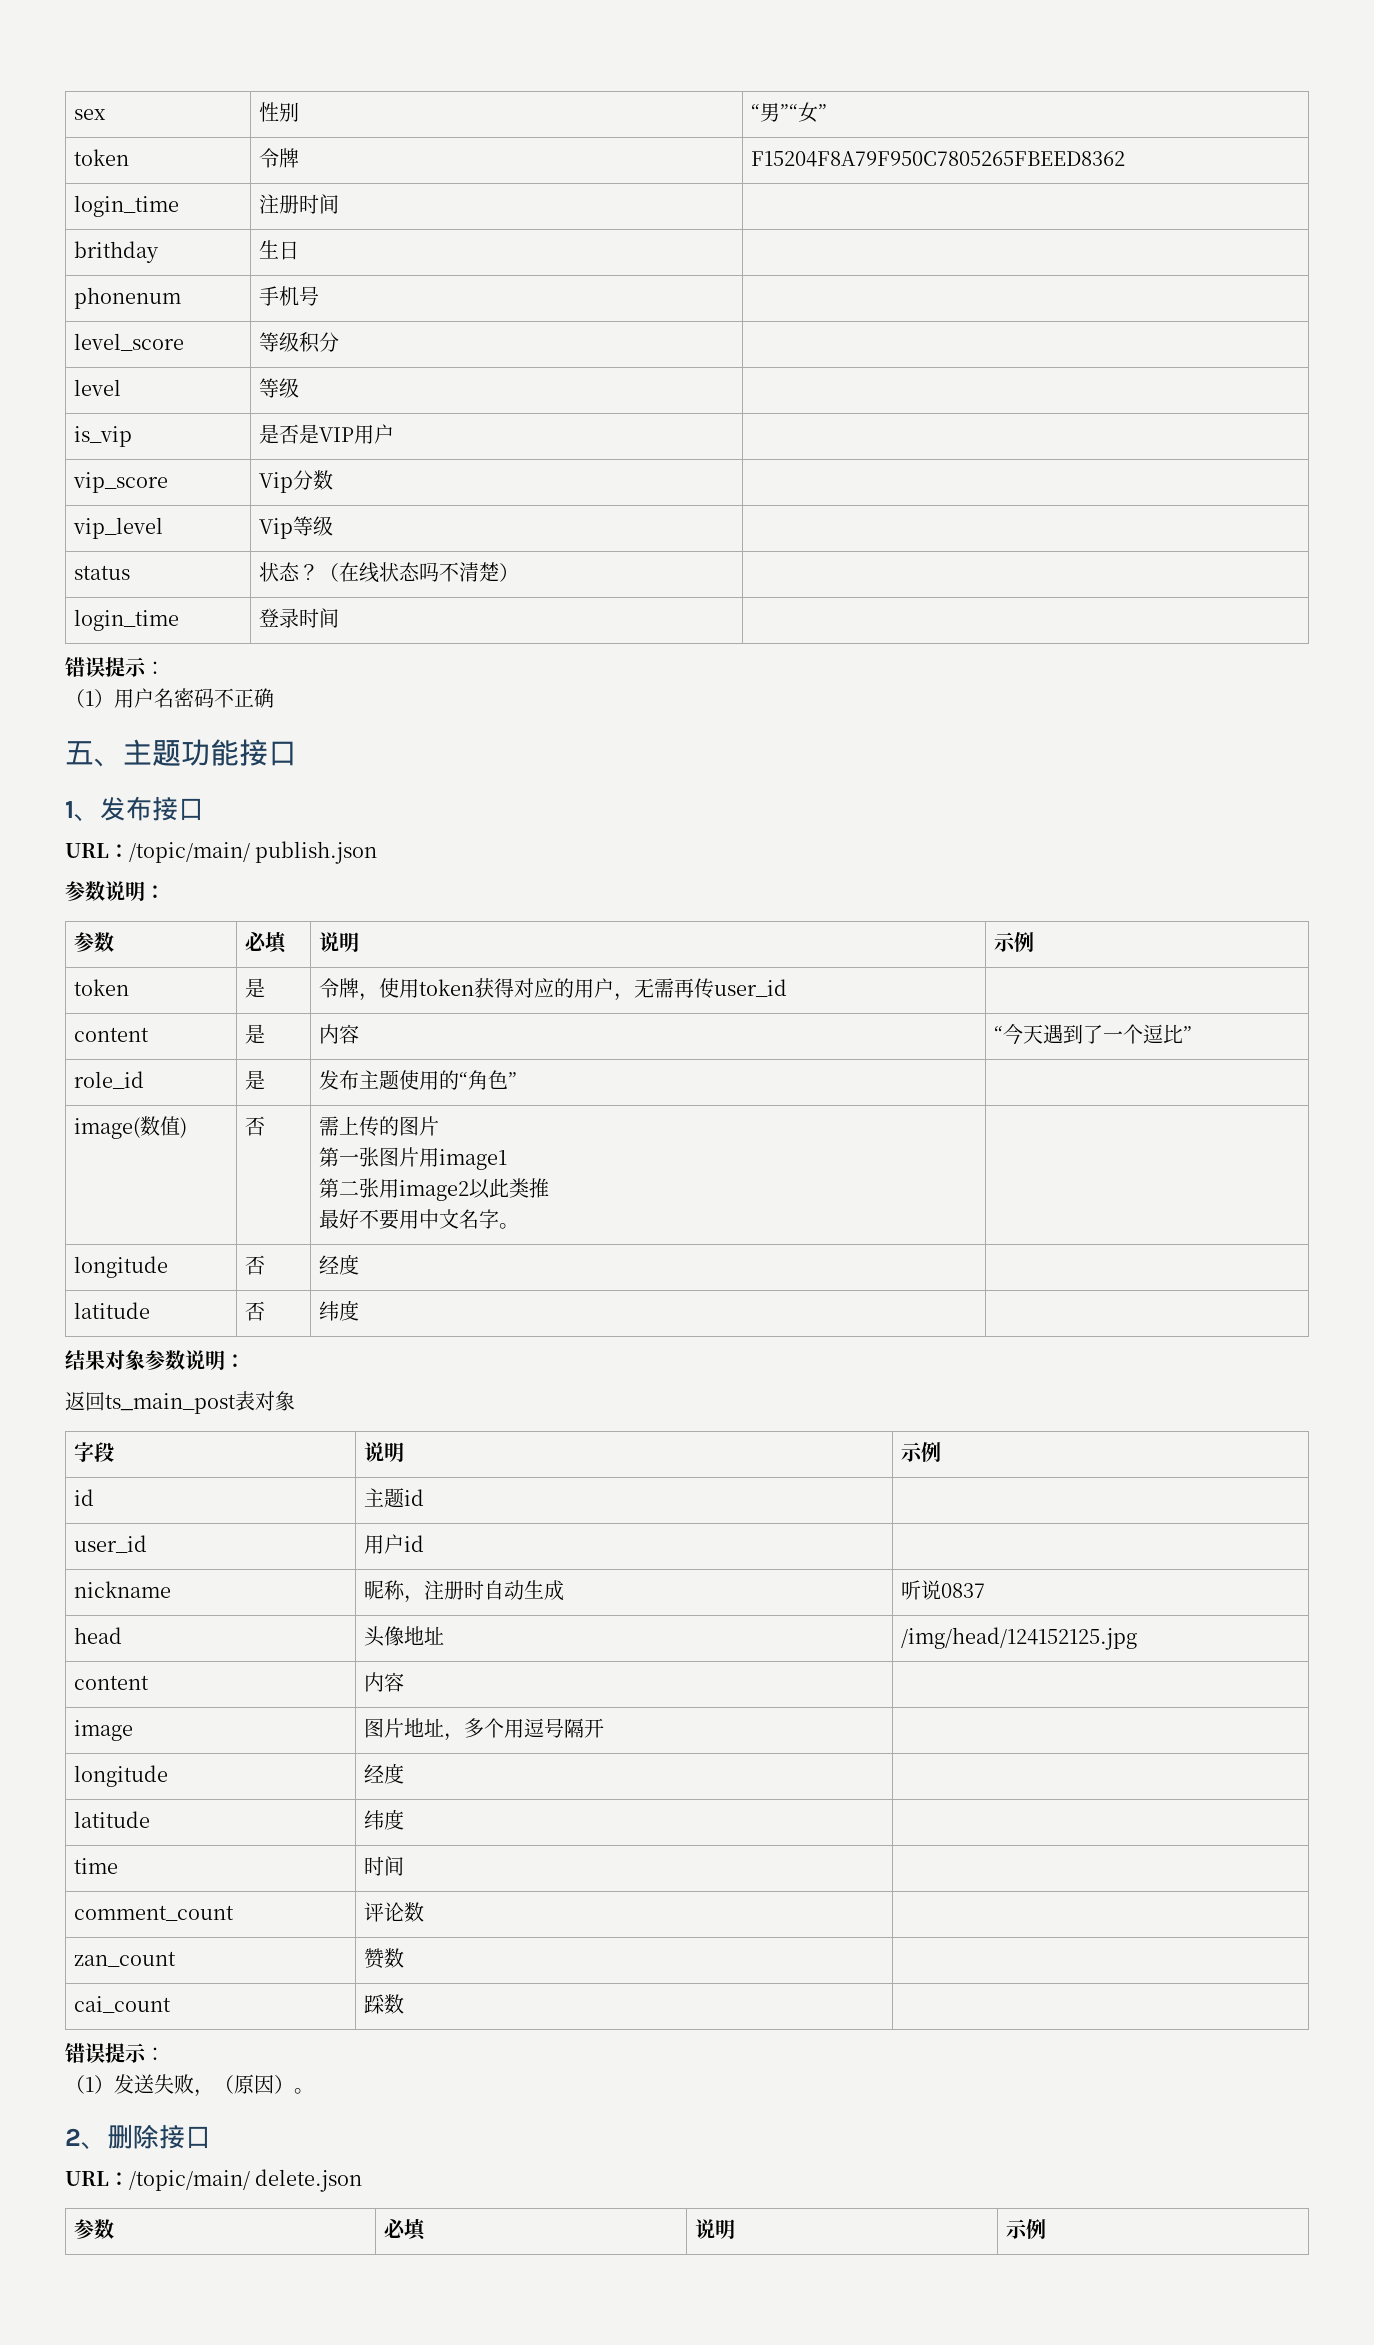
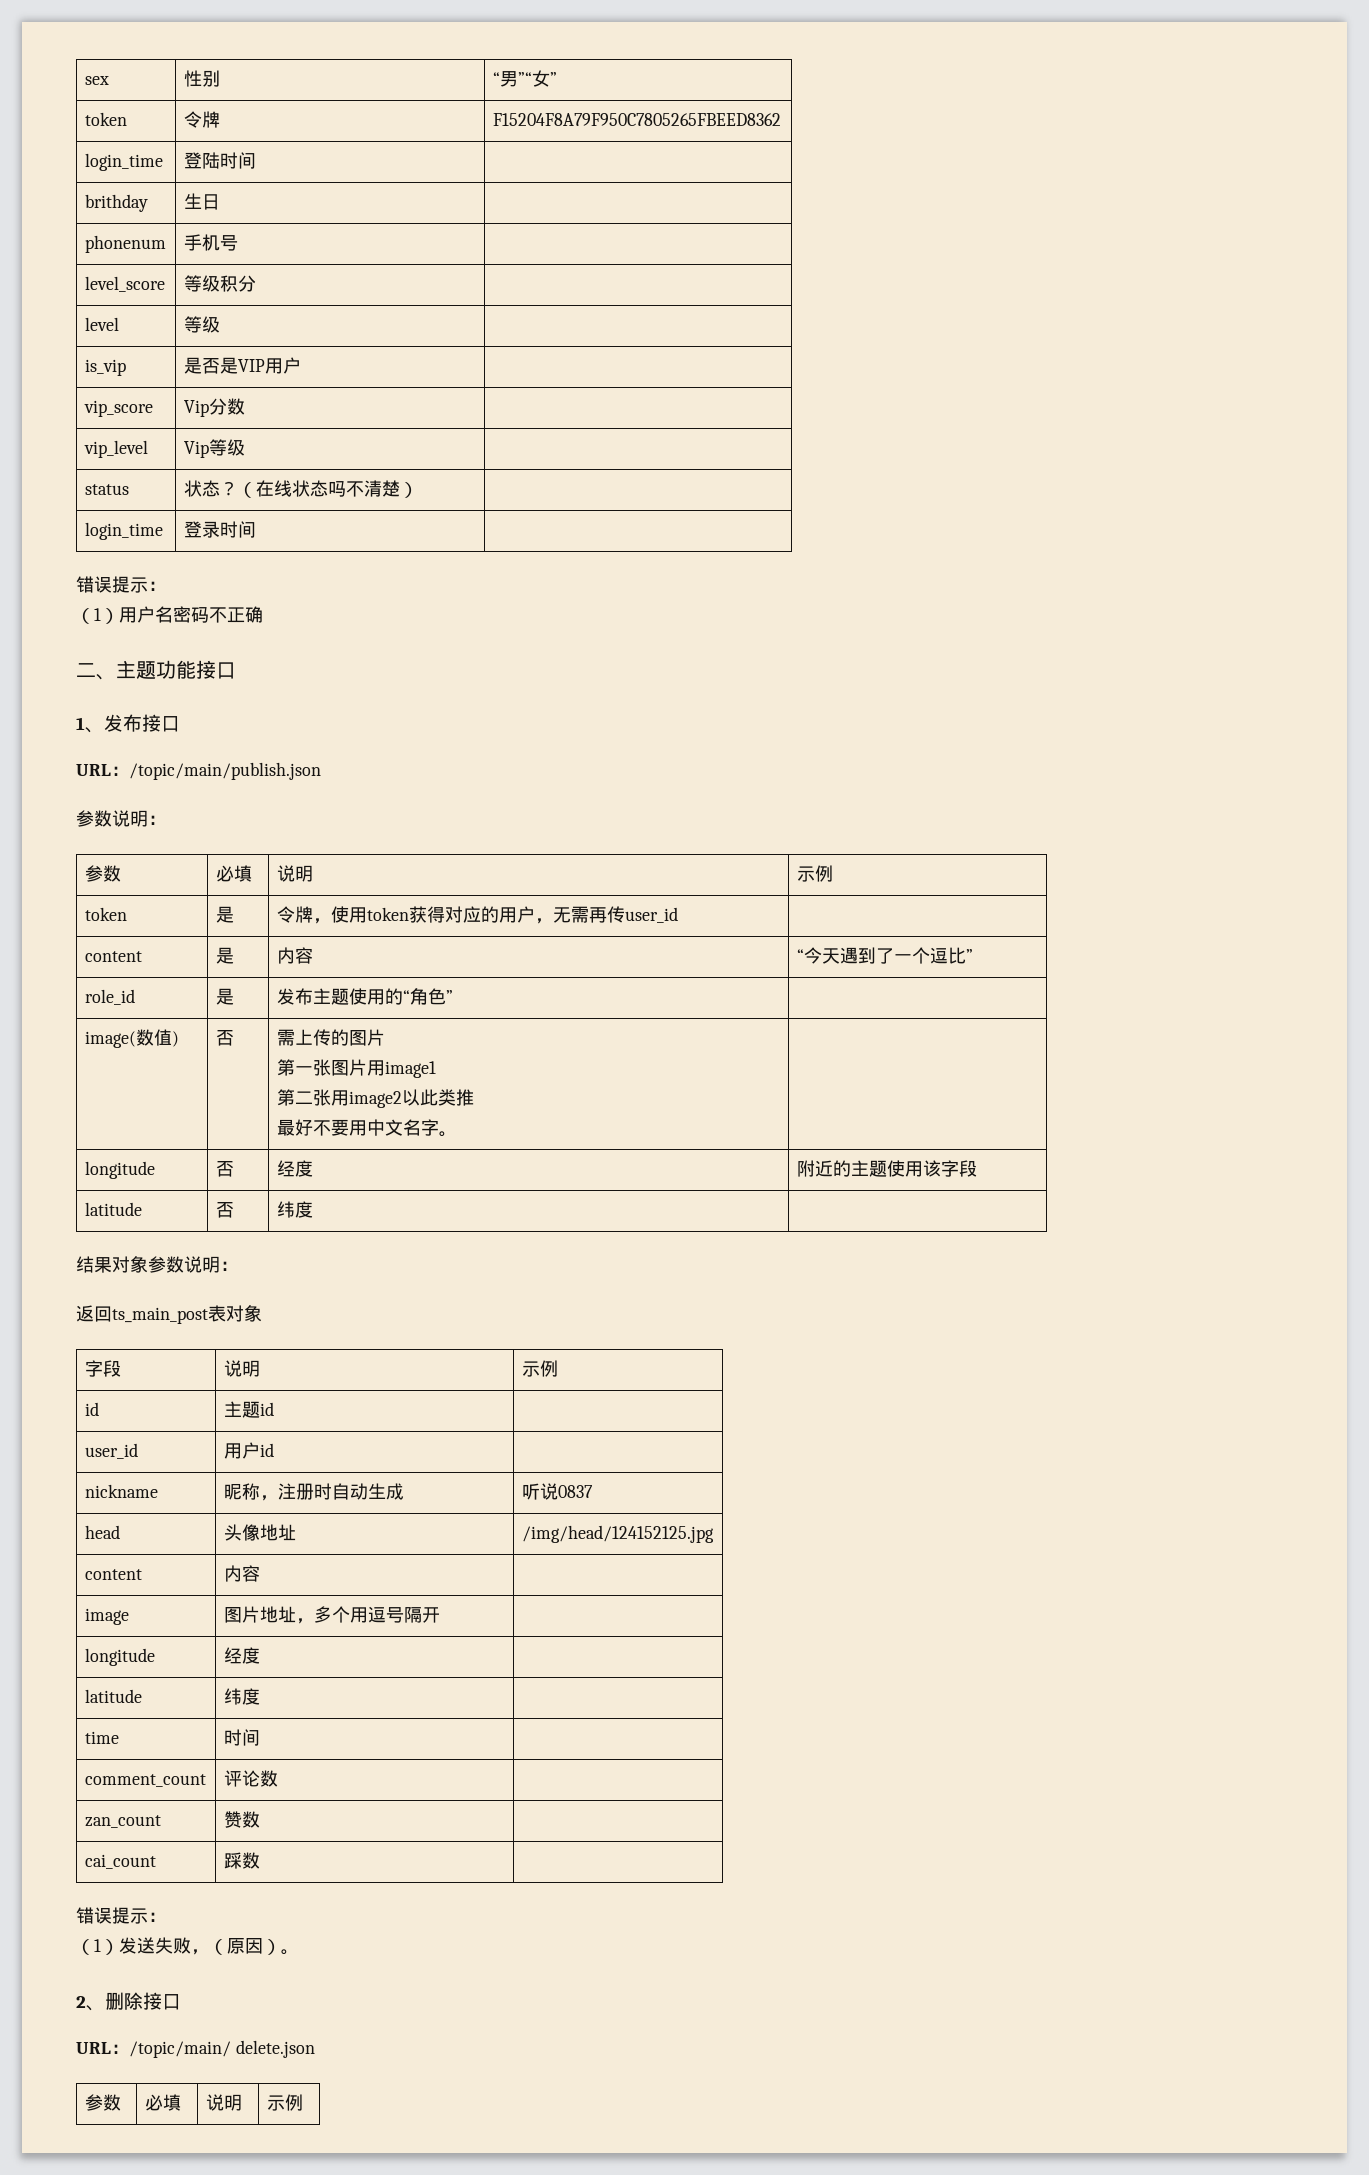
[258,194,299,214] 注册 -> [183,152,220,169] 登陆
[65,741,94,765] 五 -> [76,663,96,677] 二
[129,841,378,864] /topic/main/ publish.json -> [129,762,321,780] /topic/main/publish.json
(359, 1264) none -> [796,1160,977,1177] 附近的主题使用该字段

